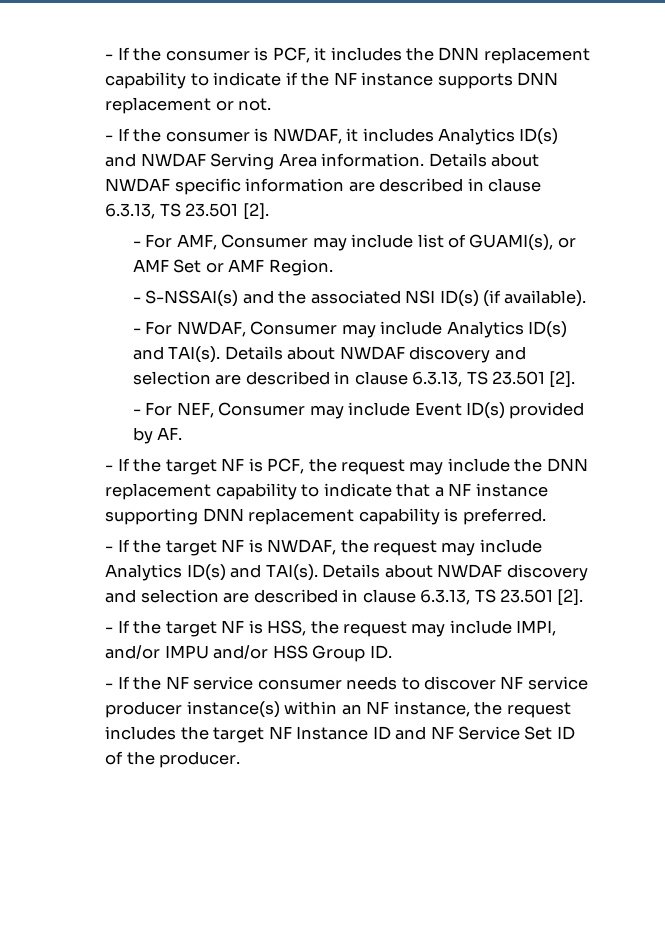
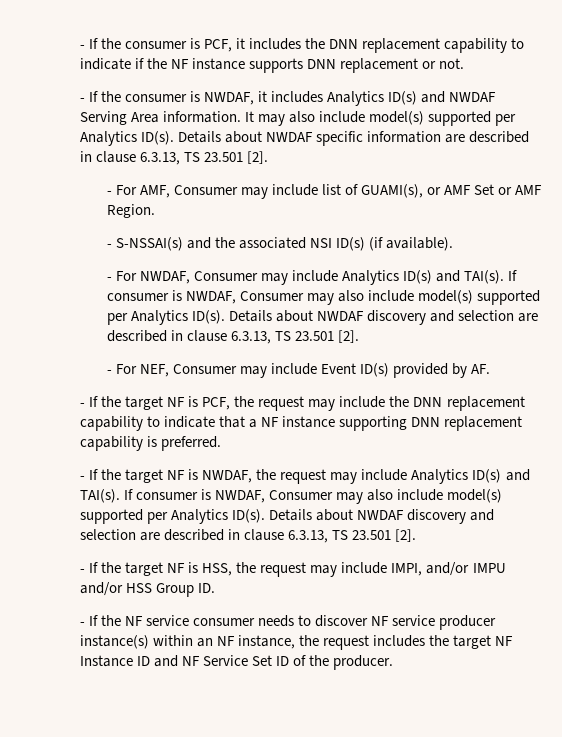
(425, 160) none -> [245,111,517,126] [79,131,174,146] It may also include model(s) supported per Analytics ID(s).
(221, 354) none -> [508,270,518,281] [106,290,541,305] [106,310,225,325] If consumer is NWDAF, Consumer may also include model(s) supported per Analytics ID(s).
(318, 572) none -> [123,489,503,504] [79,509,266,524] If consumer is NWDAF, Consumer may also include model(s) supported per Analytics ID(s).

